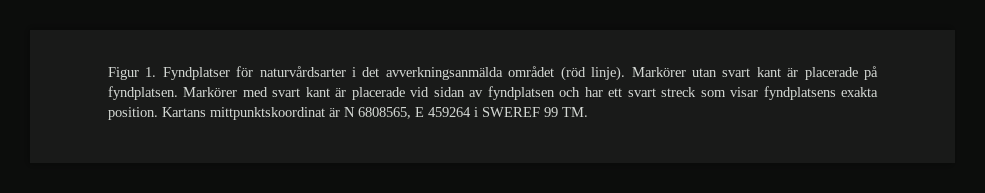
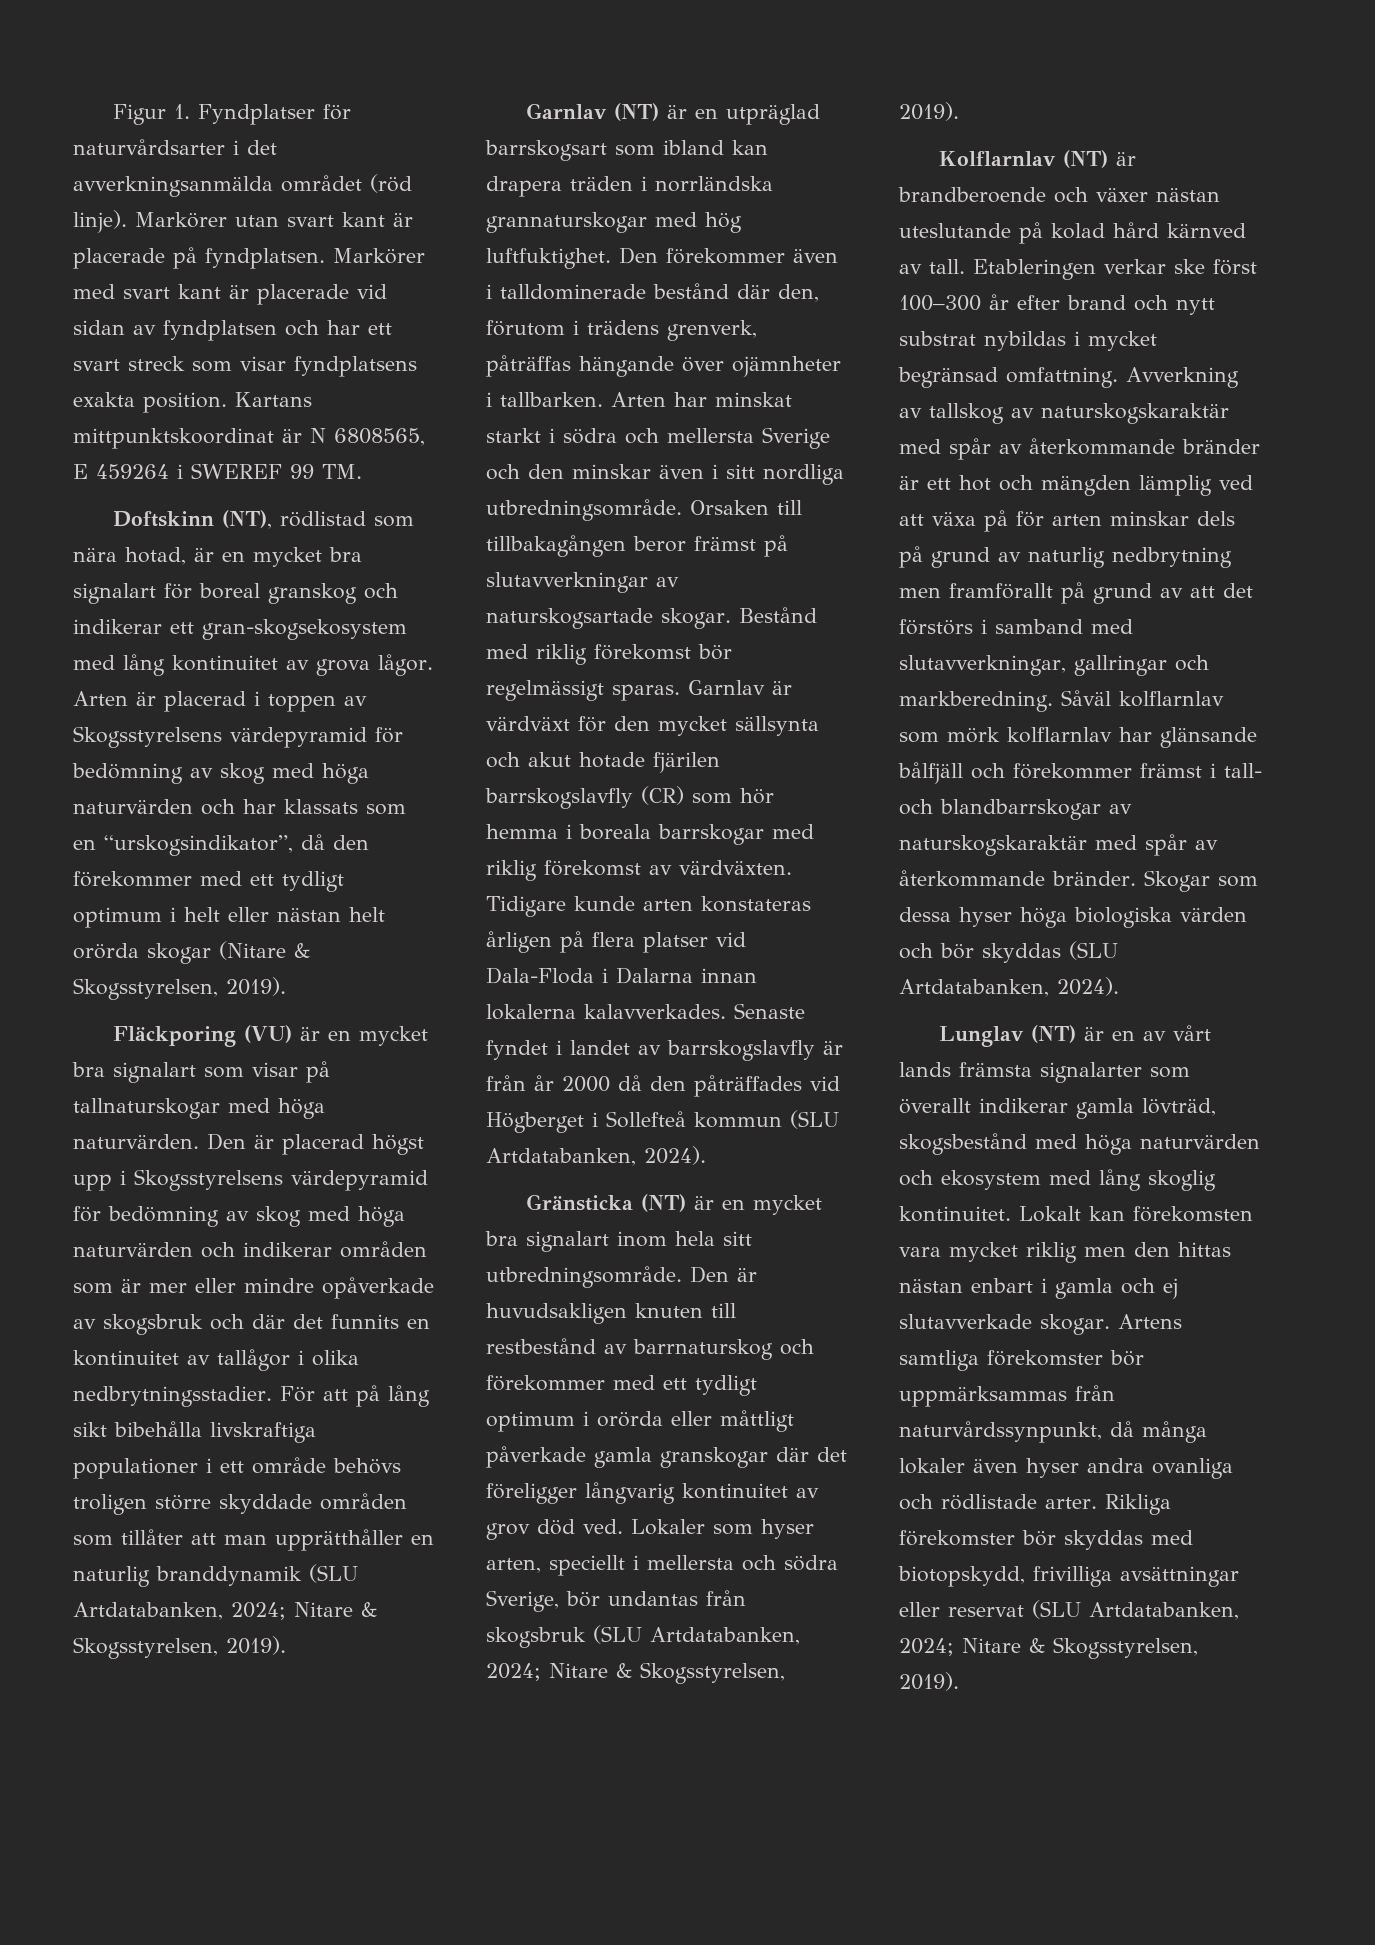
(588, 112) none -> [112,510,414,529] [73,547,362,567] [73,583,398,604] [73,619,407,640] [73,654,433,676] [73,691,367,712] [73,726,403,748] [72,763,369,784] [73,799,406,815] [73,834,369,856] [73,871,344,892] [73,907,385,928] [73,941,310,964] [73,977,286,1000] [112,1025,428,1047] [72,1061,330,1083] [73,1098,325,1119] [73,1133,424,1155] [73,1169,428,1191] [73,1206,405,1227] [73,1241,427,1258] [73,1277,434,1299] [73,1314,430,1335] [73,1349,359,1371] [73,1385,430,1407] [73,1421,316,1443] [73,1457,401,1479] [73,1493,407,1515] [73,1529,434,1551] [73,1564,358,1587] [73,1602,377,1620] [73,1636,286,1659] [525,103,820,125] [485,140,768,161] [486,176,773,197] [486,212,742,233] [486,247,838,269] [486,283,819,302] [486,320,757,341] [486,355,841,377] [486,392,792,407] [486,427,830,449] [486,464,844,485] [486,499,802,521] [486,535,788,557] [486,572,679,593] [486,607,817,629] [486,644,732,665] [486,680,792,701] [486,716,819,736] [486,752,720,773] [485,786,774,809] [486,824,814,845] [486,860,792,881] [486,896,811,917] [486,931,746,953] [486,967,757,984] [486,1003,805,1020] [486,1040,843,1061] [486,1075,840,1097] [486,1110,839,1133] [486,1146,706,1166] [525,1194,822,1215] [485,1231,752,1252] [486,1266,757,1288] [486,1303,736,1324] [486,1338,814,1360] [486,1375,757,1396] [486,1410,794,1432] [486,1446,847,1468] [486,1482,819,1504] [486,1519,814,1540] [486,1555,838,1576] [486,1590,746,1612] [486,1625,800,1648] [486,1662,785,1684] [899,102,959,121] [938,150,1136,168] [898,187,1220,203] [899,222,1246,244] [899,259,1257,280] [899,294,1215,315] [899,331,1157,351] [898,367,1239,388] [899,403,1229,424] [899,438,1260,460] [899,475,1253,496] [899,510,1235,532] [899,546,1232,568] [899,582,1253,604] [899,619,1133,635] [899,655,1209,676] [899,690,1224,712] [899,727,1257,748] [898,762,1262,784] [899,799,1132,820] [899,834,1218,856] [899,870,1258,892] [899,907,1247,928] [899,941,1118,963] [899,977,1119,997] [938,1025,1211,1047] [899,1062,1190,1083] [899,1098,1216,1119] [899,1133,1260,1155] [899,1169,1216,1191] [899,1206,1253,1222] [899,1242,1231,1263] [899,1278,1178,1299] [899,1314,1182,1335] [899,1350,1144,1371] [899,1385,1115,1407] [899,1421,1207,1443] [899,1458,1233,1479] [899,1494,1171,1515] [899,1530,1193,1550] [898,1566,1239,1587] [899,1600,1239,1620] [899,1637,1198,1659] [899,1672,959,1691] // Doftskinn (NT), rödlistad som nära hotad, är en mycket bra signalart för boreal granskog och indikerar ett gran-skogsekosystem med lång kontinuitet av grova lågor. Arten är placerad i toppen av Skogsstyrelsens värdepyramid för bedömning av skog med höga naturvärden och har klassats som en “urskogsindikator”, då den förekommer med ett tydligt optimum i helt eller nästan helt orörda skogar (Nitare & Skogsstyrelsen, 2019). // Fläckporing (VU) är en mycket bra signalart som visar på tallnaturskogar med höga naturvärden. Den är placerad högst upp i Skogsstyrelsens värdepyramid för bedömning av skog med höga naturvärden och indikerar områden som är mer eller mindre opåverkade av skogsbruk och där det funnits en kontinuitet av tallågor i olika nedbrytningsstadier. För att på lång sikt bibehålla livskraftiga populationer i ett område behövs troligen större skyddade områden som tillåter att man upprätthåller en naturlig branddynamik (SLU Artdatabanken, 2024; Nitare & Skogsstyrelsen, 2019). // Garnlav (NT) är en utpräglad barrskogsart som ibland kan drapera träden i norrländska grannaturskogar med hög luftfuktighet. Den förekommer även i talldominerade bestånd där den, förutom i trädens grenverk, påträffas hängande över ojämnheter i tallbarken. Arten har minskat starkt i södra och mellersta Sverige och den minskar även i sitt nordliga utbredningsområde. Orsaken till tillbakagången beror främst på slutavverkningar av naturskogsartade skogar. Bestånd med riklig förekomst bör regelmässigt sparas. Garnlav är värdväxt för den mycket sällsynta och akut hotade fjärilen barrskogslavfly (CR) som hör hemma i boreala barrskogar med riklig förekomst av värdväxten. Tidigare kunde arten konstateras årligen på flera platser vid Dala-Floda i Dalarna innan lokalerna kalavverkades. Senaste fyndet i landet av barrskogslavfly är från år 2000 då den påträffades vid Högberget i Sollefteå kommun (SLU Artdatabanken, 2024). // Gränsticka (NT) är en mycket bra signalart inom hela sitt utbredningsområde. Den är huvudsakligen knuten till restbestånd av barrnaturskog och förekommer med ett tydligt optimum i orörda eller måttligt påverkade gamla granskogar där det föreligger långvarig kontinuitet av grov död ved. Lokaler som hyser arten, speciellt i mellersta och södra Sverige, bör undantas från skogsbruk (SLU Artdatabanken, 2024; Nitare & Skogsstyrelsen, 2019). // Kolflarnlav (NT) är brandberoende och växer nästan uteslutande på kolad hård kärnved av tall. Etableringen verkar ske först 100–300 år efter brand och nytt substrat nybildas i mycket begränsad omfattning. Avverkning av tallskog av naturskogskaraktär med spår av återkommande bränder är ett hot och mängden lämplig ved att växa på för arten minskar dels på grund av naturlig nedbrytning men framförallt på grund av att det förstörs i samband med slutavverkningar, gallringar och markberedning. Såväl kolflarnlav som mörk kolflarnlav har glänsande bålfjäll och förekommer främst i tall- och blandbarrskogar av naturskogskaraktär med spår av återkommande bränder. Skogar som dessa hyser höga biologiska värden och bör skyddas (SLU Artdatabanken, 2024). // Lunglav (NT) är en av vårt lands främsta signalarter som överallt indikerar gamla lövträd, skogsbestånd med höga naturvärden och ekosystem med lång skoglig kontinuitet. Lokalt kan förekomsten vara mycket riklig men den hittas nästan enbart i gamla och ej slutavverkade skogar. Artens samtliga förekomster bör uppmärksammas från naturvårdssynpunkt, då många lokaler även hyser andra ovanliga och rödlistade arter. Rikliga förekomster bör skyddas med biotopskydd, frivilliga avsättningar eller reservat (SLU Artdatabanken, 2024; Nitare & Skogsstyrelsen, 2019).

